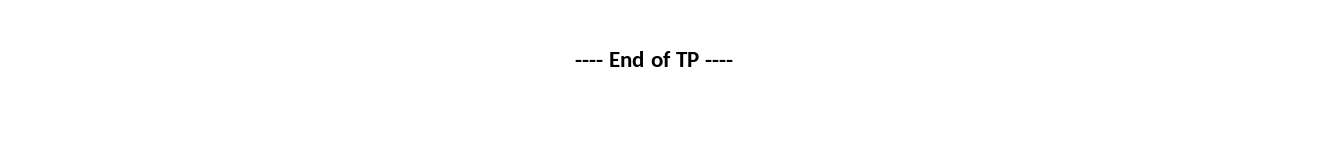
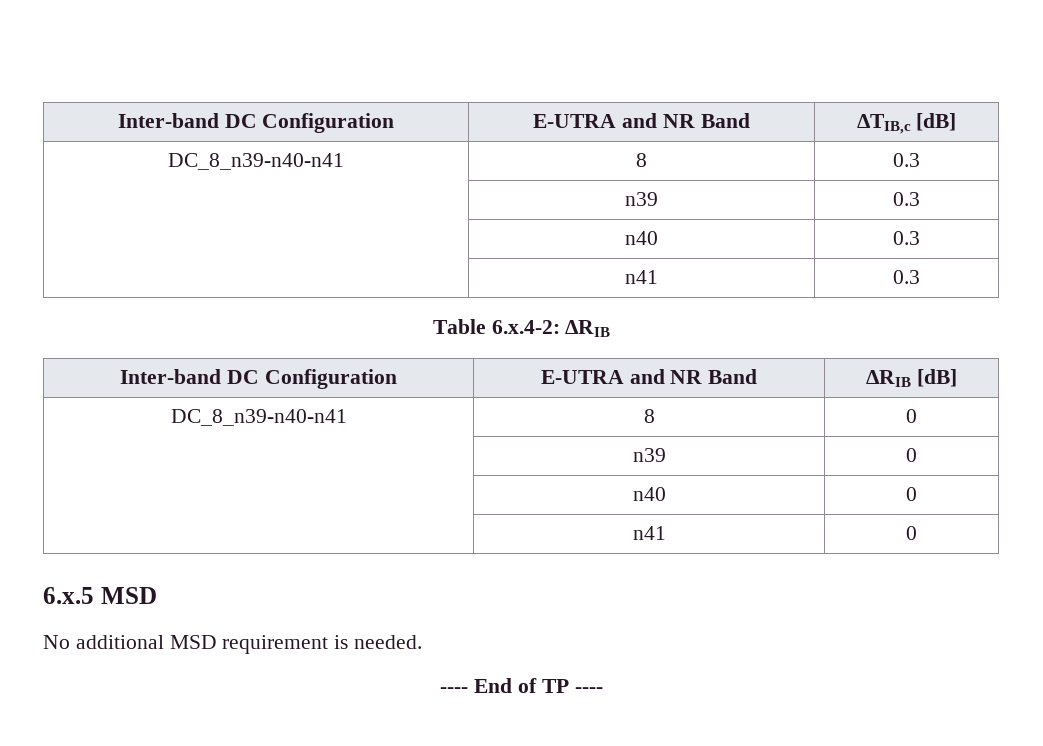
(575, 63) none -> [117,113,395,133] [533,113,750,128] [856,113,957,134] [168,153,344,170] [636,153,648,167] [893,153,920,167] [625,192,659,206] [893,192,920,206] [625,231,659,245] [893,231,920,245] [625,270,659,284] [893,270,920,284] [432,319,611,337] [120,369,397,389] [540,369,758,384] [866,369,957,387] [170,409,347,426] [643,409,655,423] [906,409,917,423] [632,448,666,462] [906,448,917,462] [632,487,666,501] [906,487,917,501] [632,526,666,540] [906,526,917,540] [43,587,157,604] [43,635,423,654] Inter-band DC Configuration | E-UTRA and NR Band | ΔTIB,c [dB] // DC_8_n39-n40-n41 | 8 | 0.3 // | n39 | 0.3 // | n40 | 0.3 // | n41 | 0.3 // Table 6.x.4-2: ΔRIB // Inter-band DC Configuration | E-UTRA and NR Band | ΔRIB [dB] // DC_8_n39-n40-n41 | 8 | 0 // | n39 | 0 // | n40 | 0 // | n41 | 0 // 6.x.5 MSD // No additional MSD requirement is needed. //

